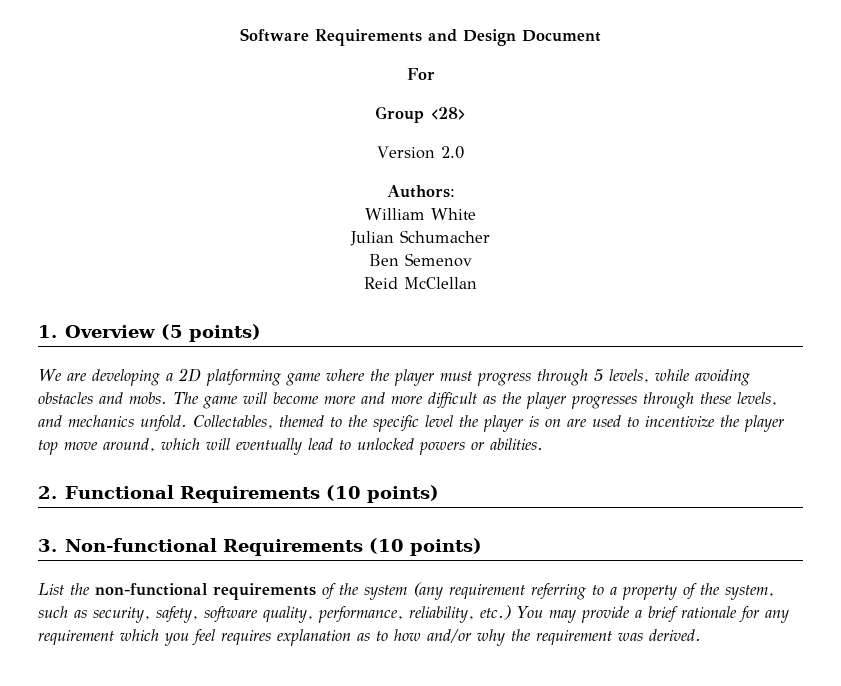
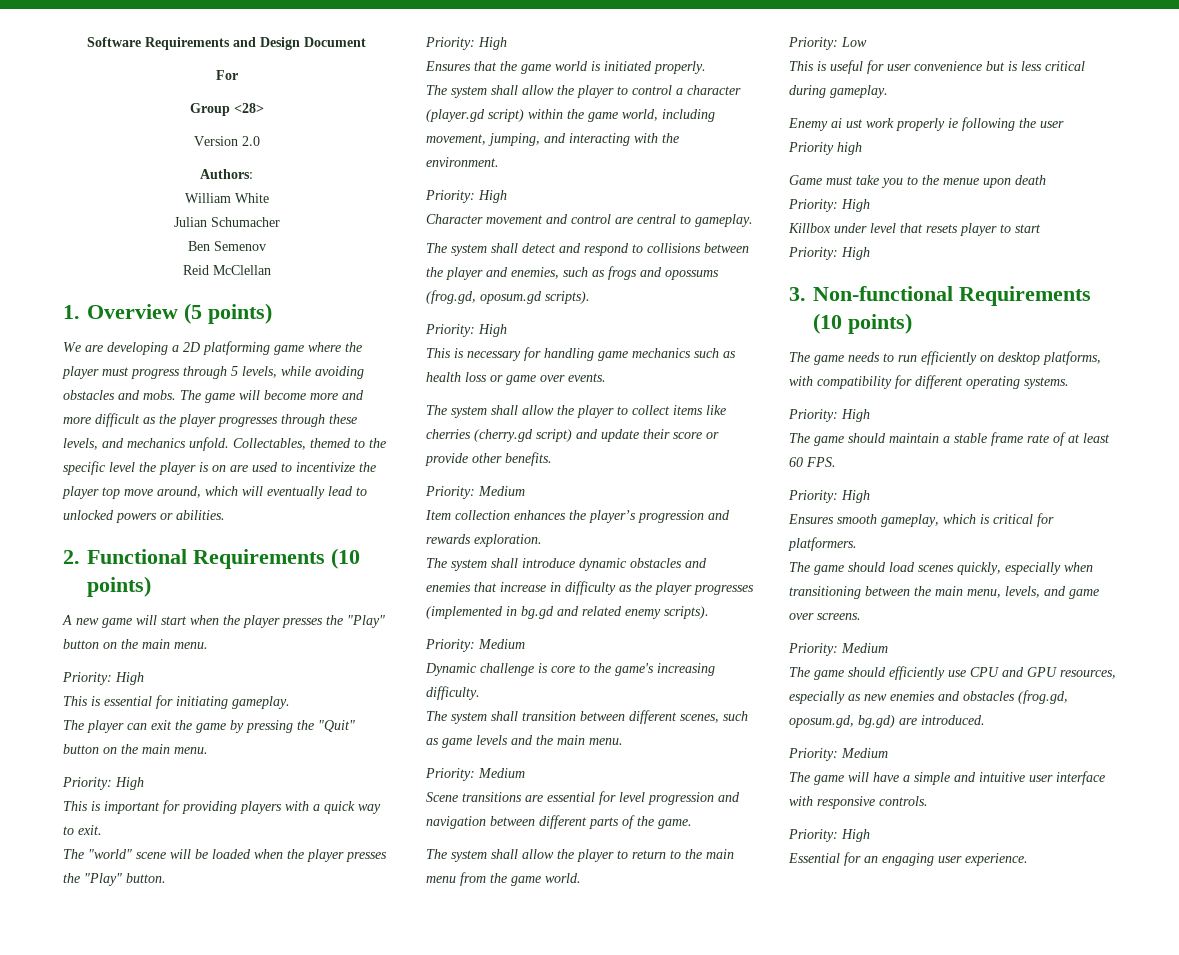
(440, 494) none -> [62,615,385,628] [63,639,208,649] [62,672,144,685] [63,695,290,709] [63,720,355,733] [63,744,208,754] [62,777,144,790] [63,800,381,814] [63,825,102,835] [63,849,387,862] [63,873,166,886] [425,37,507,50] [425,61,706,74] [426,85,741,98] [426,109,715,122] [426,133,679,146] [426,157,499,167] [425,190,507,203] [426,214,753,227] [426,243,749,256] [426,266,719,280] [426,290,590,304] [425,324,507,337] [426,347,736,361] [426,372,606,385] [426,405,726,418] [426,429,719,442] [425,452,552,466] [425,486,525,499] [425,510,730,523] [426,534,542,547] [426,558,707,571] [426,581,754,595] [426,606,709,619] [425,639,525,652] [425,663,715,676] [426,686,480,700] [426,710,748,724] [426,735,623,748] [425,768,525,781] [426,791,740,805] [426,815,692,829] [426,849,734,862] [426,872,581,886] [788,37,867,50] [789,60,1085,74] [789,85,888,98] [788,117,1064,131] [788,142,862,155] [789,175,1046,188] [788,199,870,212] [788,223,1041,236] [788,247,870,260] // A new game will start when the player presses the "Play" button on the main menu. // Priority: High // This is essential for initiating gameplay. // The player can exit the game by pressing the "Quit" button on the main menu. // Priority: High // This is important for providing players with a quick way to exit. // The "world" scene will be loaded when the player presses the "Play" button. // Priority: High // Ensures that the game world is initiated properly. // The system shall allow the player to control a character (player.gd script) within the game world, including movement, jumping, and interacting with the environment. // Priority: High // Character movement and control are central to gameplay. // The system shall detect and respond to collisions between the player and enemies, such as frogs and opossums (frog.gd, oposum.gd scripts). // Priority: High // This is necessary for handling game mechanics such as health loss or game over events. // The system shall allow the player to collect items like cherries (cherry.gd script) and update their score or provide other benefits. // Priority: Medium // Item collection enhances the player’s progression and rewards exploration. // The system shall introduce dynamic obstacles and enemies that increase in difficulty as the player progresses (implemented in bg.gd and related enemy scripts). // Priority: Medium // Dynamic challenge is core to the game's increasing difficulty. // The system shall transition between different scenes, such as game levels and the main menu. // Priority: Medium // Scene transitions are essential for level progression and navigation between different parts of the game. // The system shall allow the player to return to the main menu from the game world. // Priority: Low // This is useful for user convenience but is less critical during gameplay. // Enemy ai ust work properly ie following the user // Priority high // Game must take you to the menue upon death // Priority: High // Killbox under level that resets player to start // Priority: High
[38,582,774,600] [38,605,789,623] [38,629,701,646] List the non-functional requirements of the system (any requirement referring to a property of the system, such as security, safety, software quality, performance, reliability, etc.) You may provide a brief rationale for any requirement which you feel requires explanation as to how and/or why the requirement was derived. -> [789,351,1101,365] [789,375,1069,389] [788,409,870,422] [789,432,1110,446] [789,457,836,467] [788,490,870,503] [788,513,1054,527] [788,537,857,551] [789,562,1093,575] [789,586,1099,599] [789,613,861,620] [788,643,888,656] [789,666,1116,680] [789,690,1068,704] [789,715,985,728] [788,748,888,761] [789,771,1105,785] [789,796,928,809] [788,829,870,842] [788,852,1028,866] The game needs to run efficiently on desktop platforms, with compatibility for different operating systems. // Priority: High // The game should maintain a stable frame rate of at least 60 FPS. // Priority: High // Ensures smooth gameplay, which is critical for platformers. // The game should load scenes quickly, especially when transitioning between the main menu, levels, and game over screens. // Priority: Medium // The game should efficiently use CPU and GPU resources, especially as new enemies and obstacles (frog.gd, oposum.gd, bg.gd) are introduced. // Priority: Medium // The game will have a simple and intuitive user interface with responsive controls. // Priority: High // Essential for an engaging user experience.

